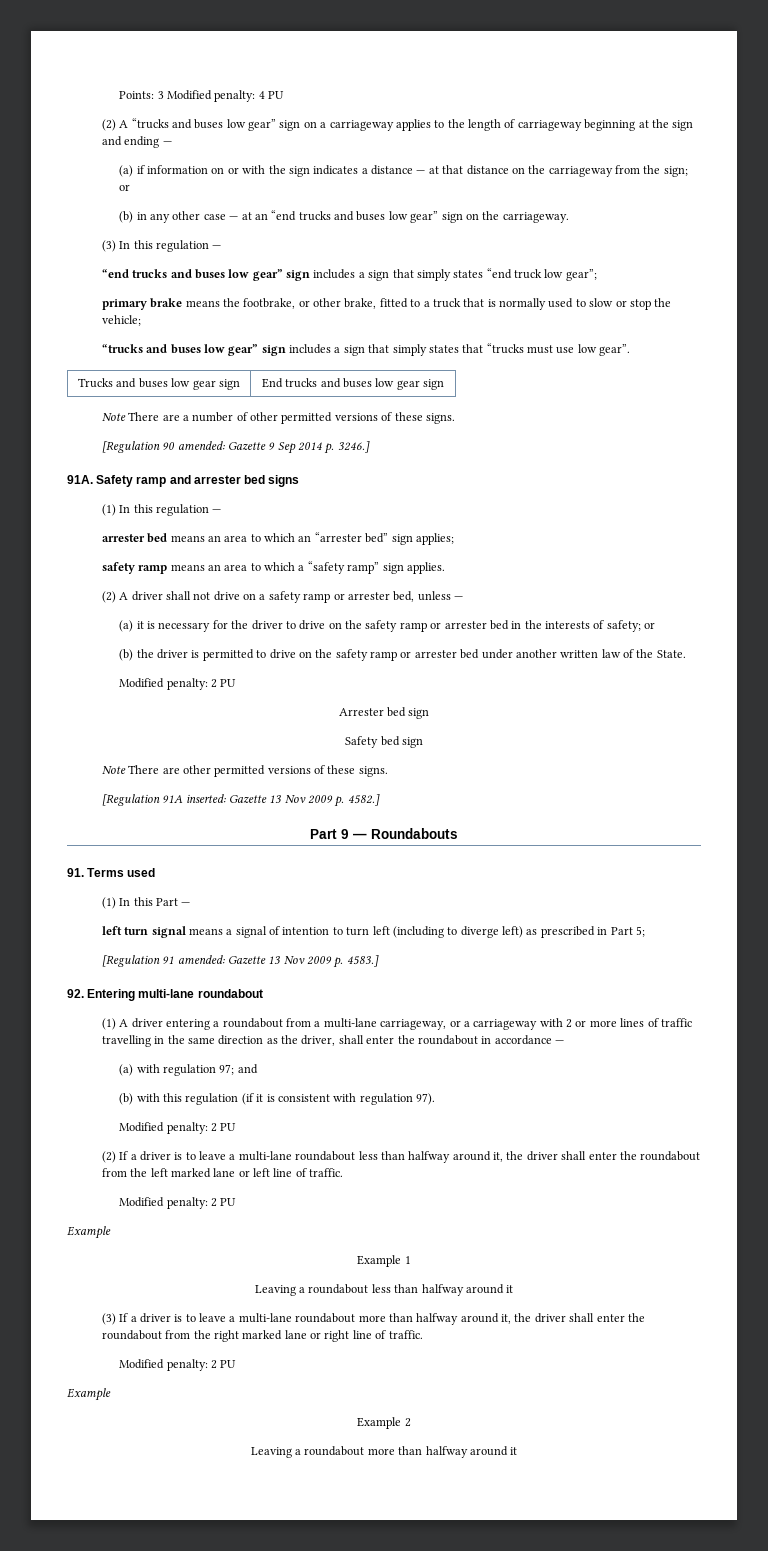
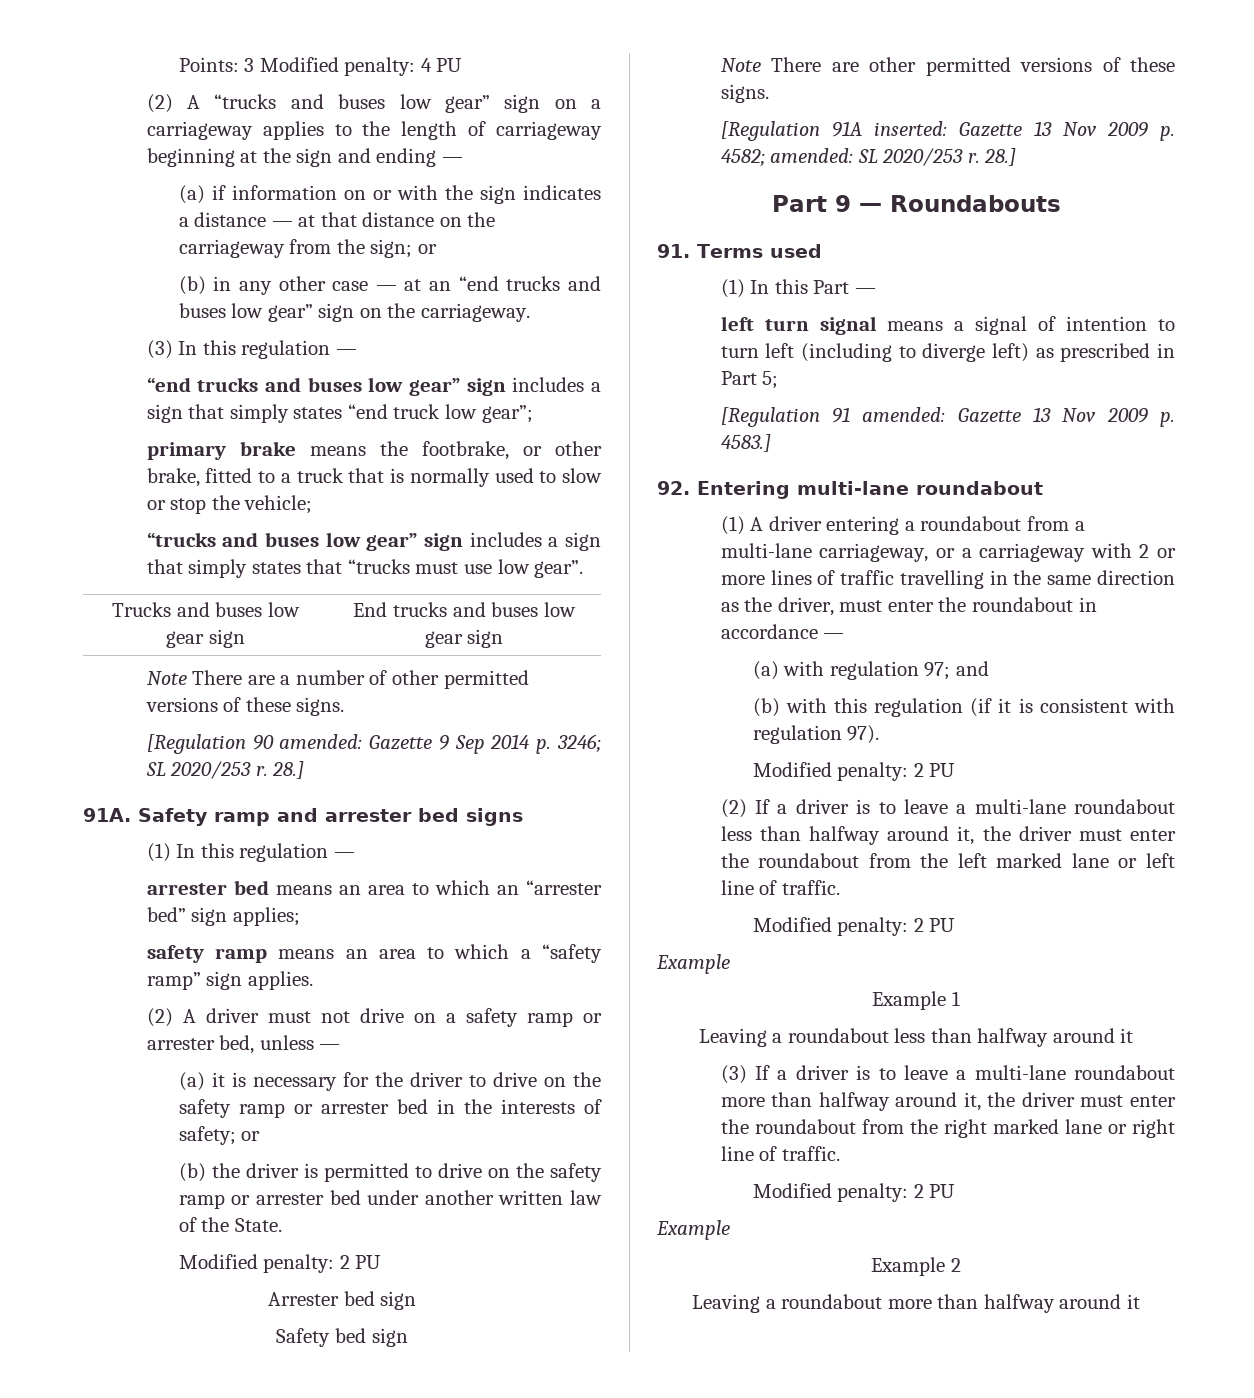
[337,441,370,453] 3246.] -> [557,734,601,753] [145,761,305,779] 3246; SL 2020/253 r. 28.]
[165,591,191,600] shall -> [267,1011,311,1023] must
[347,794,380,806] 4582.] -> [720,148,1017,167] 4582; amended: SL 2020/253 r. 28.]
[338,1035,364,1044] shall -> [839,600,883,612] must
[561,1151,587,1160] shall -> [1078,829,1122,841] must
[569,1313,595,1322] shall -> [1080,1095,1124,1107] must

